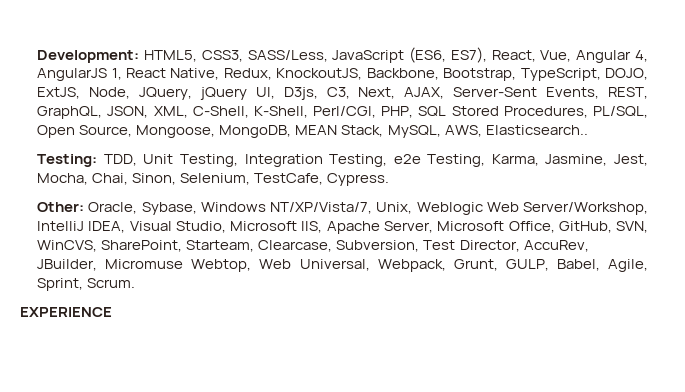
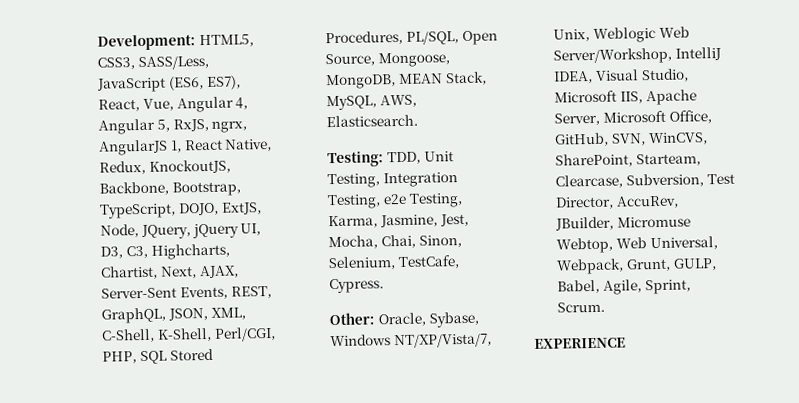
(648, 56) none -> [98,118,248,135] Angular 5, RxJS, ngrx,
[283,87,350,100] D3js, C3, -> [100,243,230,260] [100,265,159,280] D3, C3, Highcharts, Chartist,
[485,125,588,135] Elasticsearch.. -> [326,114,419,128] Elasticsearch.

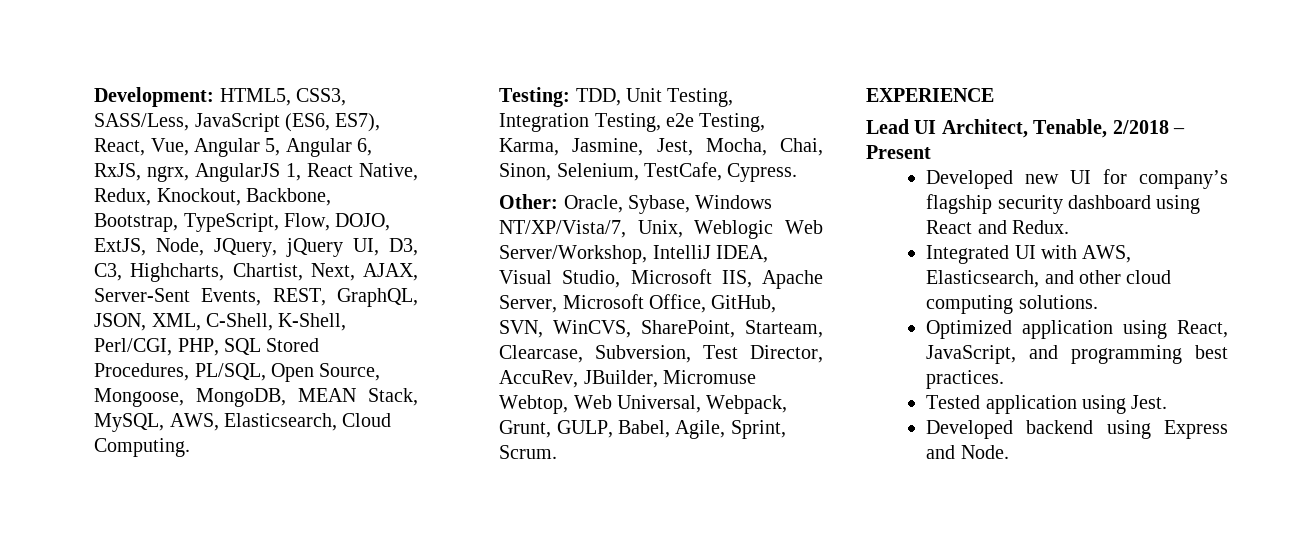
[235,97,249,110] [98,118,171,135] 4, Angular 5, -> [265,138,373,157] 5, Angular 6,
[149,159,232,174] KnockoutJS, -> [156,188,241,206] Knockout,
(177, 211) none -> [284,213,331,231] Flow,
[326,114,419,128] Elasticsearch. -> [224,413,392,431] [94,438,191,457] Elasticsearch, Cloud Computing.
(626, 343) none -> [866,119,1185,138] [866,145,931,159] [926,169,1228,189] [926,194,1201,214] [926,220,1070,234] [926,245,1132,264] [926,270,1172,288] [926,295,1098,314] [926,320,1228,339] [926,345,1228,364] [926,370,1005,389] [926,395,1168,414] [926,420,1228,439] [926,445,1009,459] // Lead UI Architect, Tenable, 2/2018 – Present // Developed new UI for company’s flagship security dashboard using React and Redux. // Integrated UI with AWS, Elasticsearch, and other cloud computing solutions. // Optimized application using React, JavaScript, and programming best practices. // Tested application using Jest. // Developed backend using Express and Node.

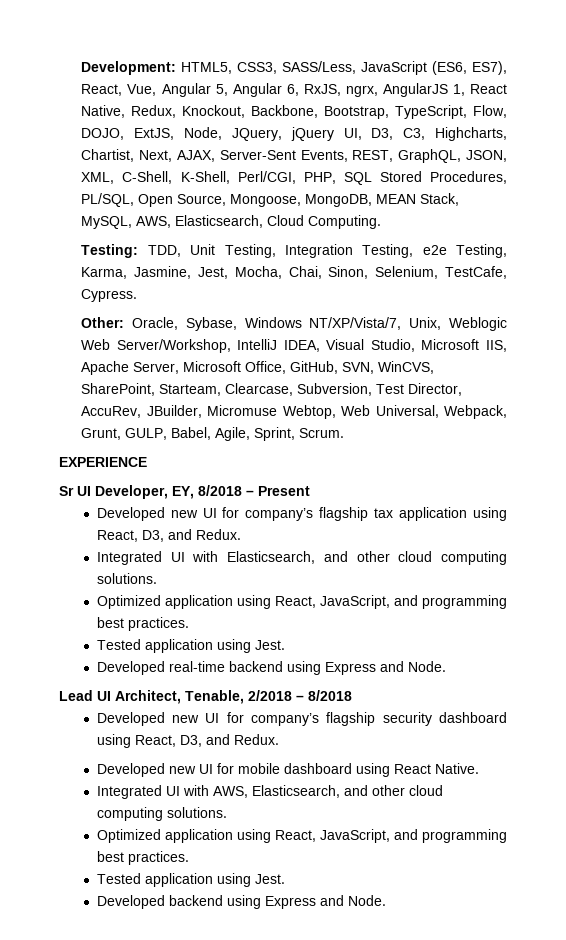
(994, 95) none -> [59,485,310,499] [96,507,508,521] [96,529,241,542] [96,551,508,565] [96,573,157,584] [96,595,508,609] [96,617,189,631] [96,639,285,653] [96,661,446,675] // Sr UI Developer, EY, 8/2018 – Present // Developed new UI for company’s flagship tax application using React, D3, and Redux. // Integrated UI with Elasticsearch, and other cloud computing solutions. // Optimized application using React, JavaScript, and programming best practices. // Tested application using Jest. // Developed real-time backend using Express and Node.
[866,145,931,159] Present -> [308,690,352,701] 8/2018
[926,220,1070,234] React and Redux. -> [134,734,279,747] [96,763,479,777] React, D3, and Redux. // Developed new UI for mobile dashboard using React Native.

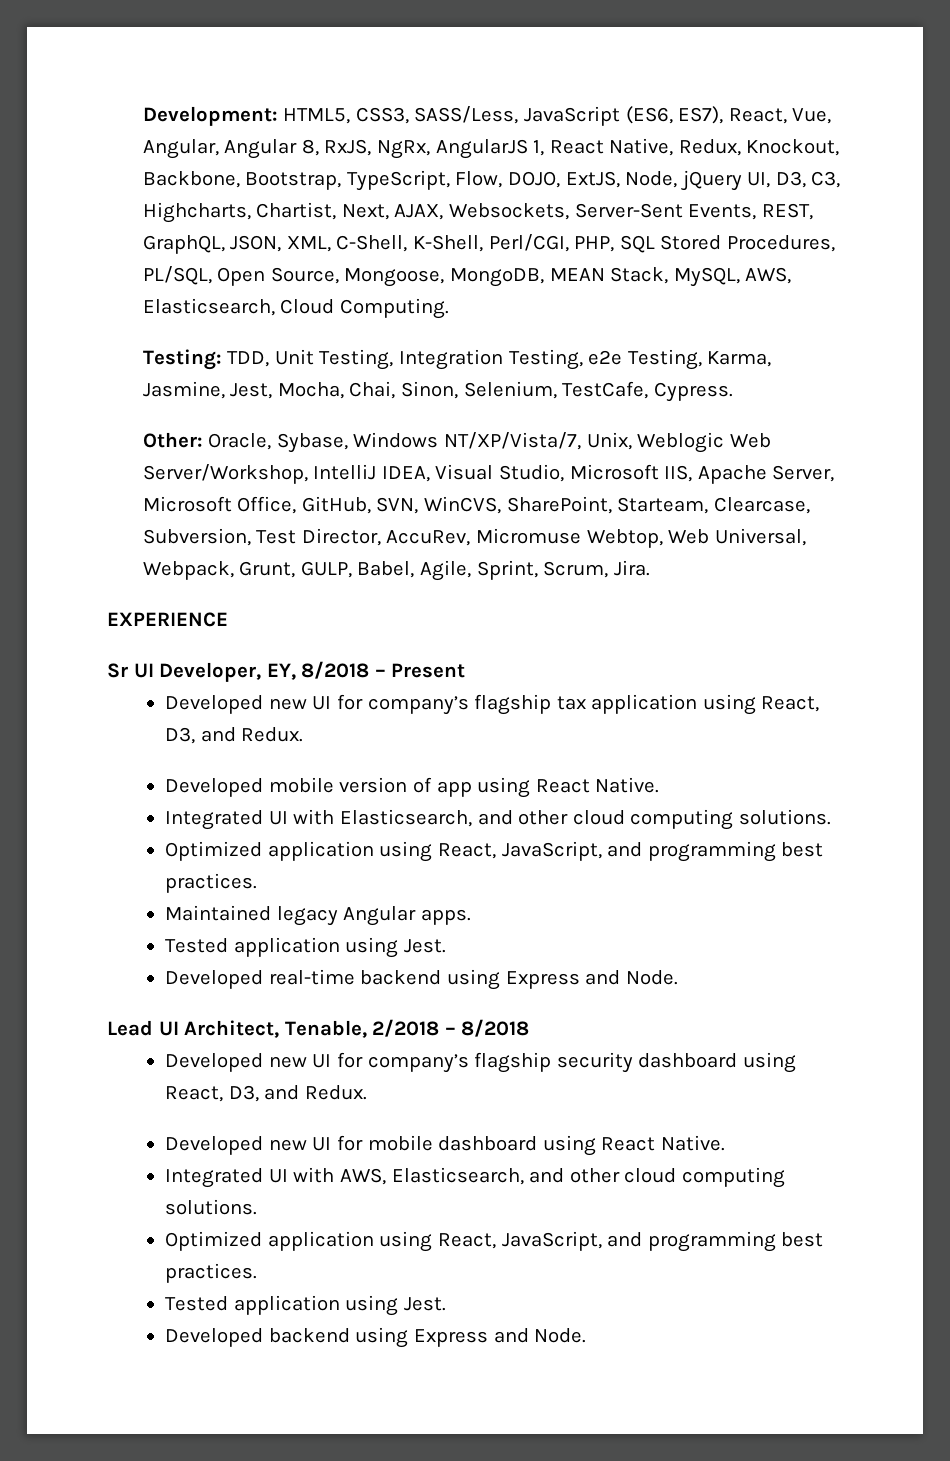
[161,83,378,97] Angular 5, Angular 6, RxJS, ngrx, -> [142,139,430,159] Angular, Angular 8, RxJS, NgRx,
[231,128,282,141] JQuery, -> (678, 179) none
(215, 156) none -> [448,203,569,220] Websockets,
[146,405,202,418] JBuilder, -> (471, 538) none
[299,428,345,438] Scrum. -> [543,560,650,578] Scrum, Jira.
(241, 534) none -> [165,777,660,798] // Developed mobile version of app using React Native.
(189, 624) none -> [165,905,471,926] // Maintained legacy Angular apps.

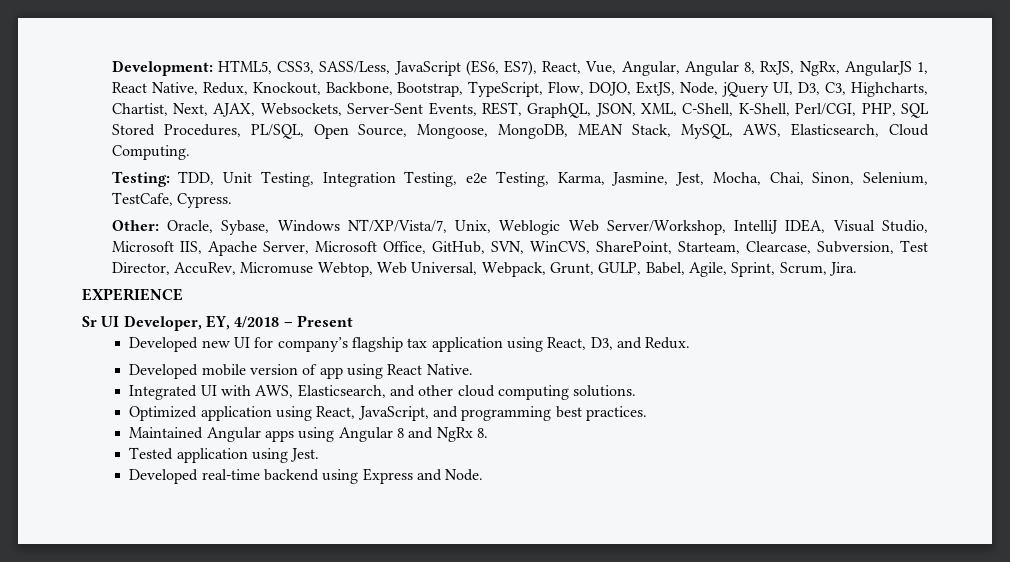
[301,661,370,679] 8/2018 -> [234,316,280,328] 4/2018
(335, 817) none -> [255,385,294,398] AWS,
[276,906,471,926] legacy Angular apps. -> [206,427,488,442] Angular apps using Angular 8 and NgRx 8.
[107,1019,530,1038] [165,1052,796,1073] [165,1085,367,1102] [165,1135,725,1156] [165,1167,785,1188] [165,1199,258,1215] [165,1231,824,1252] [165,1263,258,1283] [165,1295,446,1316] [165,1327,587,1348] // Lead UI Architect, Tenable, 2/2018 – 8/2018 // Developed new UI for company’s flagship security dashboard using React, D3, and Redux. // Developed new UI for mobile dashboard using React Native. // Integrated UI with AWS, Elasticsearch, and other cloud computing solutions. // Optimized application using React, JavaScript, and programming best practices. // Tested application using Jest. // Developed backend using Express and Node. -> (484, 475) none

